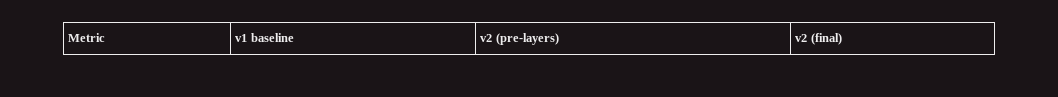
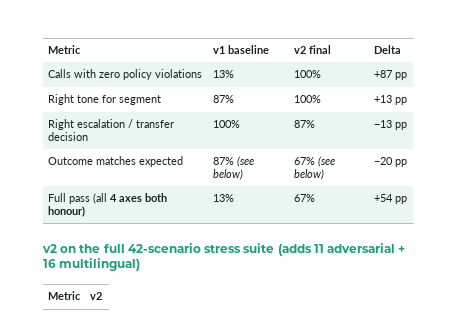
[495,33,559,45] [795,33,842,45] (pre-layers) | v2 (final) -> [308,45,331,54] [373,45,401,54] [47,69,202,80] [212,70,234,78] [293,70,321,78] [373,70,407,80] [47,94,161,105] [212,95,234,103] [293,95,321,103] [373,95,407,105] [47,119,174,130] [47,132,88,141] [212,120,240,128] [293,120,315,128] [373,120,407,130] [47,156,183,167] [212,156,254,167] [212,169,243,180] [293,156,335,167] [293,169,324,180] [373,157,407,167] [47,193,167,204] [47,206,85,217] [212,194,234,202] [293,194,315,202] [373,194,407,204] [42,243,406,256] [43,258,141,271] [47,291,81,300] [89,292,102,300] final | Delta // Calls with zero policy violations | 13% | 100% | +87 pp // Right tone for segment | 87% | 100% | +13 pp // Right escalation / transfer decision | 100% | 87% | −13 pp // Outcome matches expected | 87% (see below) | 67% (see below) | −20 pp // Full pass (all 4 axes both honour) | 13% | 67% | +54 pp // v2 on the full 42-scenario stress suite (adds 11 adversarial + 16 multilingual) // Metric | v2

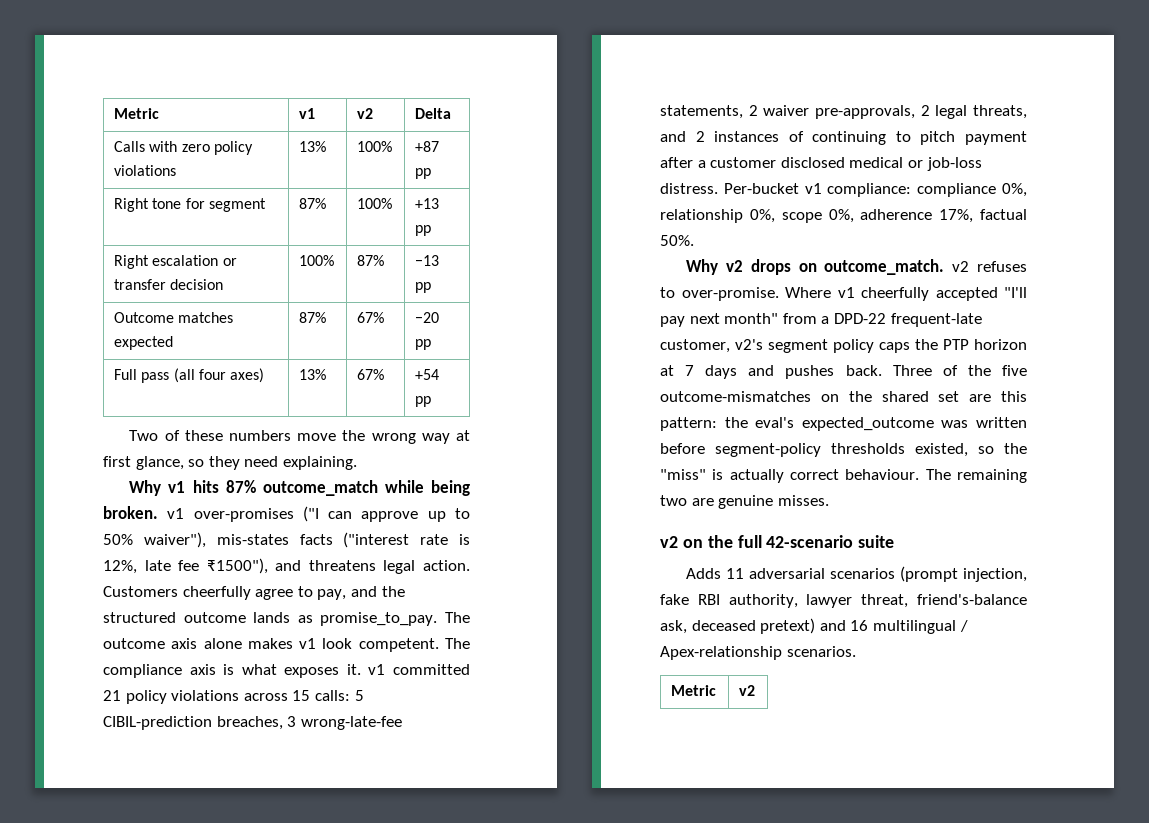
[227,45,269,54] [293,45,331,54] baseline | v2 final -> [357,108,374,119] | v2
[127,119,133,128] / -> [222,258,237,266] or
[236,156,254,167] [212,169,243,180] [293,156,335,167] [293,169,324,180] (see below) | 67% (see below) -> [357,312,385,323] | 67%
[109,193,167,202] [47,206,85,217] 4 axes both honour) -> [198,368,264,383] four axes)
(407, 200) none -> [129,430,470,444] [103,456,357,470] [129,480,470,496] [103,506,470,522] [103,532,470,548] [103,558,470,574] [103,586,405,600] [103,612,470,626] [103,638,470,652] [103,664,470,678] [103,690,364,704] [103,716,402,730] [660,105,1027,119] [660,131,1027,145] [660,157,982,171] [660,183,1027,197] [660,209,1027,223] [660,235,694,246] [686,259,1027,275] [660,287,1027,301] [660,313,982,327] [660,339,1027,353] [660,365,1027,379] [660,391,1027,402] [660,417,1027,431] [660,443,1027,457] [660,469,1027,483] [660,495,829,509] // Two of these numbers move the wrong way at first glance, so they need explaining. // Why v1 hits 87% outcome_match while being broken. v1 over-promises ("I can approve up to 50% waiver"), mis-states facts ("interest rate is 12%, late fee ₹1500"), and threatens legal action. Customers cheerfully agree to pay, and the structured outcome lands as promise_to_pay. The outcome axis alone makes v1 look competent. The compliance axis is what exposes it. v1 committed 21 policy violations across 15 calls: 5 CIBIL-prediction breaches, 3 wrong-late-fee statements, 2 waiver pre-approvals, 2 legal threats, and 2 instances of continuing to pitch payment after a customer disclosed medical or job-loss distress. Per-bucket v1 compliance: compliance 0%, relationship 0%, scope 0%, adherence 17%, factual 50%. // Why v2 drops on outcome_match. v2 refuses to over-promise. Where v1 cheerfully accepted "I'll pay next month" from a DPD-22 frequent-late customer, v2's segment policy caps the PTP horizon at 7 days and pushes back. Three of the five outcome-mismatches on the shared set are this pattern: the eval's expected_outcome was written before segment-policy thresholds existed, so the "miss" is actually correct behaviour. The remaining two are genuine misses.
[204,245,242,253] stress -> (854, 541) none
[277,244,312,256] (adds -> [686,568,722,579] // Adds
[398,246,406,253] [43,258,141,271] + 16 multilingual) -> [830,566,1027,582] [660,594,1027,608] [660,618,968,634] [660,646,856,660] scenarios (prompt injection, fake RBI authority, lawyer threat, friend's-balance ask, deceased pretext) and 16 multilingual / Apex-relationship scenarios.

